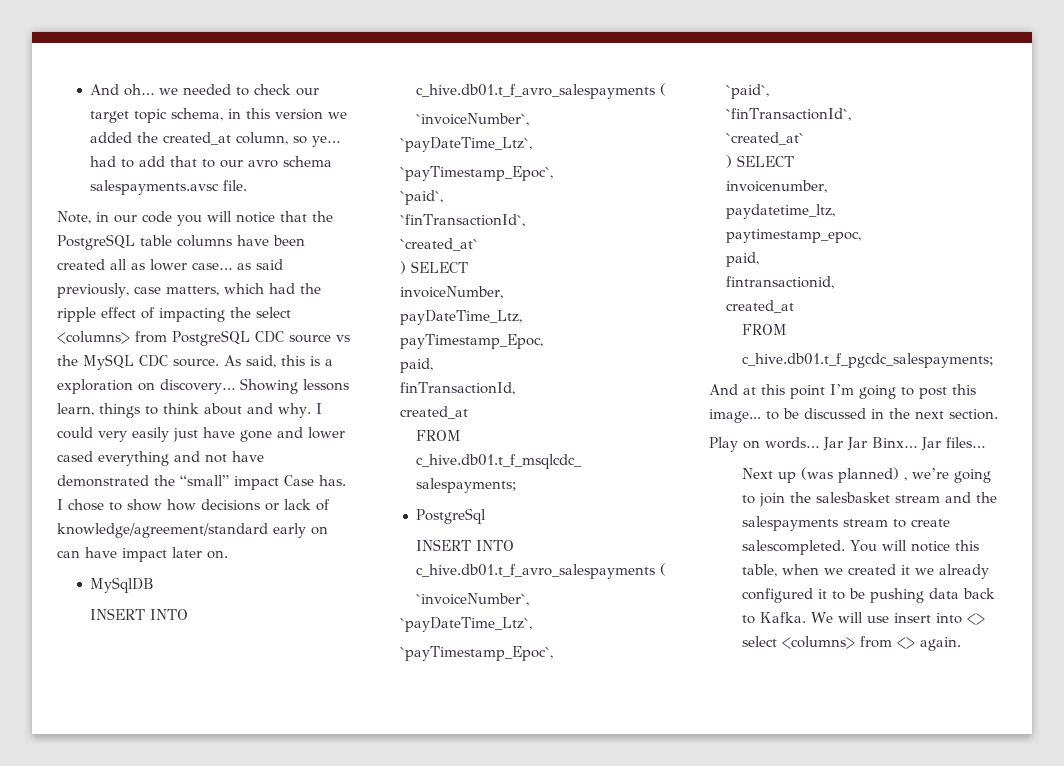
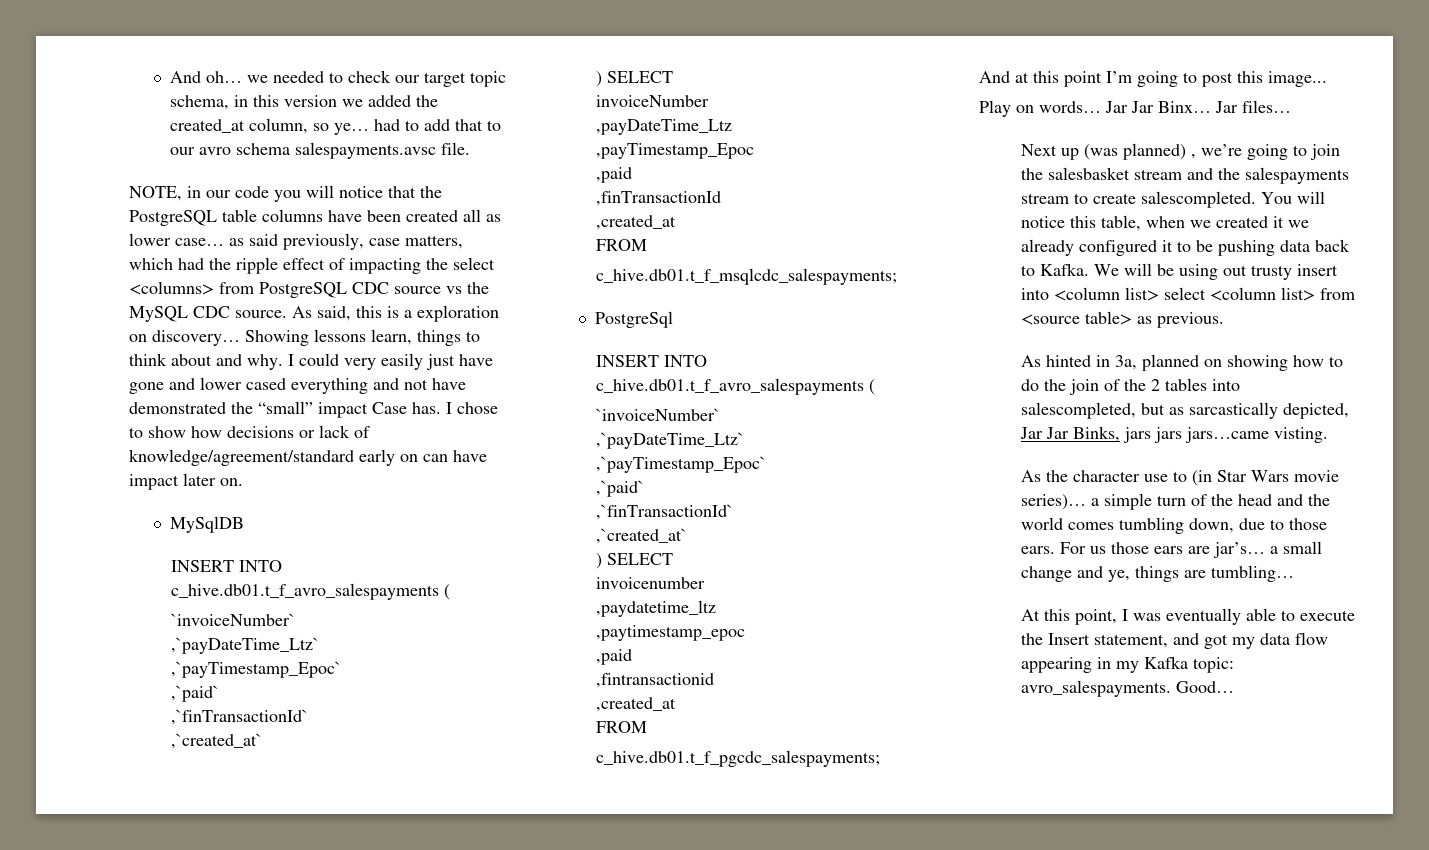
[57,211,91,224] Note, -> [129,186,182,201] NOTE,
[416,113,530,126] [399,137,532,152] [399,166,553,181] [399,190,443,205] [399,214,525,227] [399,238,478,251] [399,261,468,274] [399,286,503,299] [399,310,522,325] [399,334,543,349] [399,358,433,373] [399,382,515,395] [399,406,468,419] `invoiceNumber`, // `payDateTime_Ltz`, // `payTimestamp_Epoc`, // `paid`, // `finTransactionId`, // `created_at` // ) SELECT // invoiceNumber, // payDateTime_Ltz, // payTimestamp_Epoc, // paid, // finTransactionId, // created_at -> [171,613,296,626] [171,637,320,654] [171,661,342,678] [171,685,220,702] [171,709,309,725] [171,733,263,749] [596,71,674,87] [596,95,710,107] [596,119,733,135] [596,143,755,159] [596,167,633,183] [596,191,722,206] [596,215,677,230] `invoiceNumber` // ,`payDateTime_Ltz` // ,`payTimestamp_Epoc` // ,`paid` // ,`finTransactionId` // ,`created_at` // ) SELECT // invoiceNumber // ,payDateTime_Ltz // ,payTimestamp_Epoc // ,paid // ,finTransactionId // ,created_at
[416,593,530,606] [399,617,532,632] [399,646,553,661] [725,84,769,99] [725,108,851,121] [725,132,804,145] [725,155,794,168] [725,180,827,193] [725,204,835,219] [725,229,861,243] [725,252,759,267] [725,276,834,289] [725,300,794,313] `invoiceNumber`, // `payDateTime_Ltz`, // `payTimestamp_Epoc`, // `paid`, // `finTransactionId`, // `created_at` // ) SELECT // invoicenumber, // paydatetime_ltz, // paytimestamp_epoc, // paid, // fintransactionid, // created_at -> [596,408,721,421] [596,432,745,449] [596,456,767,473] [596,480,645,497] [596,504,734,520] [596,528,688,544] [596,553,674,569] [596,577,706,589] [596,600,717,617] [596,625,746,641] [596,649,633,665] [596,673,715,688] [596,697,677,712] `invoiceNumber` // ,`payDateTime_Ltz` // ,`payTimestamp_Epoc` // ,`paid` // ,`finTransactionId` // ,`created_at` // ) SELECT // invoicenumber // ,paydatetime_ltz // ,paytimestamp_epoc // ,paid // ,fintransactionid // ,created_at
[766,408,998,420] to be discussed in the next section. -> (1327, 79) none
[867,613,986,625] [742,636,962,651] use insert into <> select <columns> from <> again. -> [1157,264,1339,280] [1021,287,1356,301] [1021,311,1225,328] [1021,354,1344,371] [1021,378,1241,395] [1021,402,1350,419] [1020,426,1329,443] [1021,470,1340,486] [1021,493,1331,510] [1021,517,1328,534] [1021,541,1323,558] [1021,565,1295,582] [1021,608,1356,625] [1021,632,1329,649] [1021,656,1235,673] [1021,680,1235,697] be using out trusty insert into <column list> select <column list> from <source table> as previous. // As hinted in 3a, planned on showing how to do the join of the 2 tables into salescompleted, but as sarcastically depicted, Jar Jar Binks, jars jars jars…came visting. // As the character use to (in Star Wars movie series)… a simple turn of the head and the world comes tumbling down, due to those ears. For us those ears are jar’s… a small change and ye, things are tumbling… // At this point, I was eventually able to execute the Insert statement, and got my data flow appearing in my Kafka topic: avro_salespayments. Good…

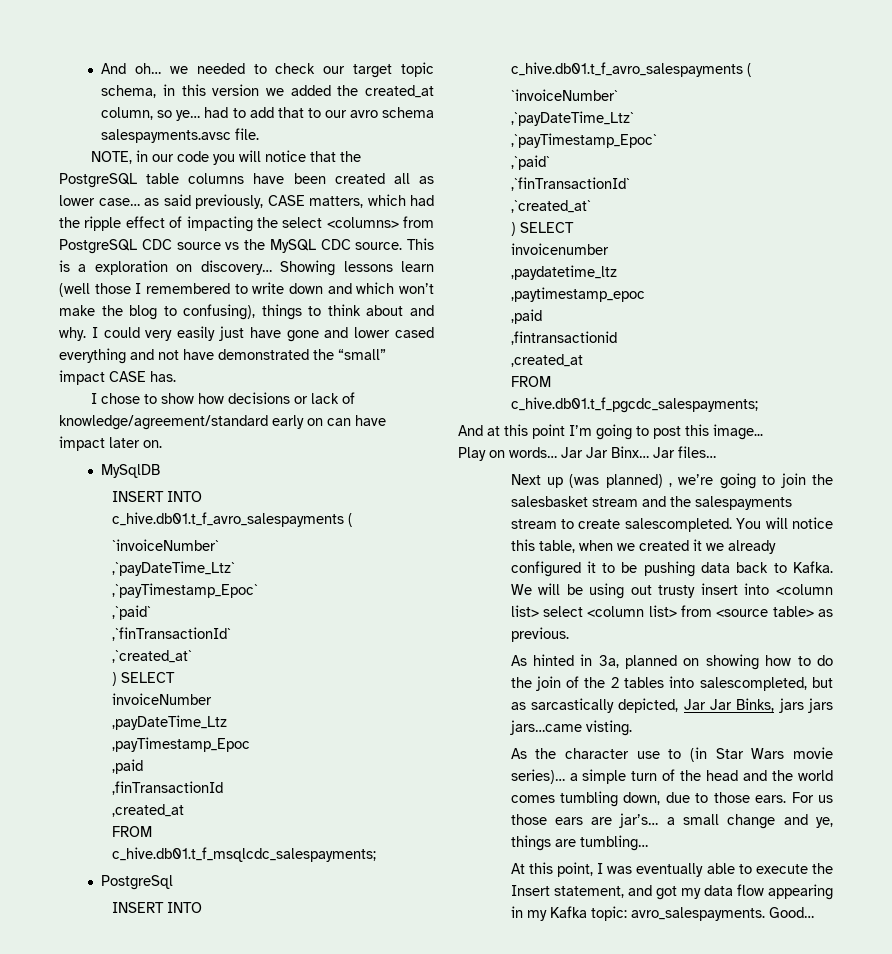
[369,238,400,246] case -> [267,195,305,206] CASE
[292,306,382,321] As said, this -> [407,238,434,250] This
[371,329,412,345] learn, -> [401,261,434,272] [59,282,435,297] [59,304,256,320] learn (well those I remembered to write down and which won’t make the blog to confusing),
[372,402,407,414] Case -> [109,371,146,382] CASE
(441, 408) none -> (176, 376) //

